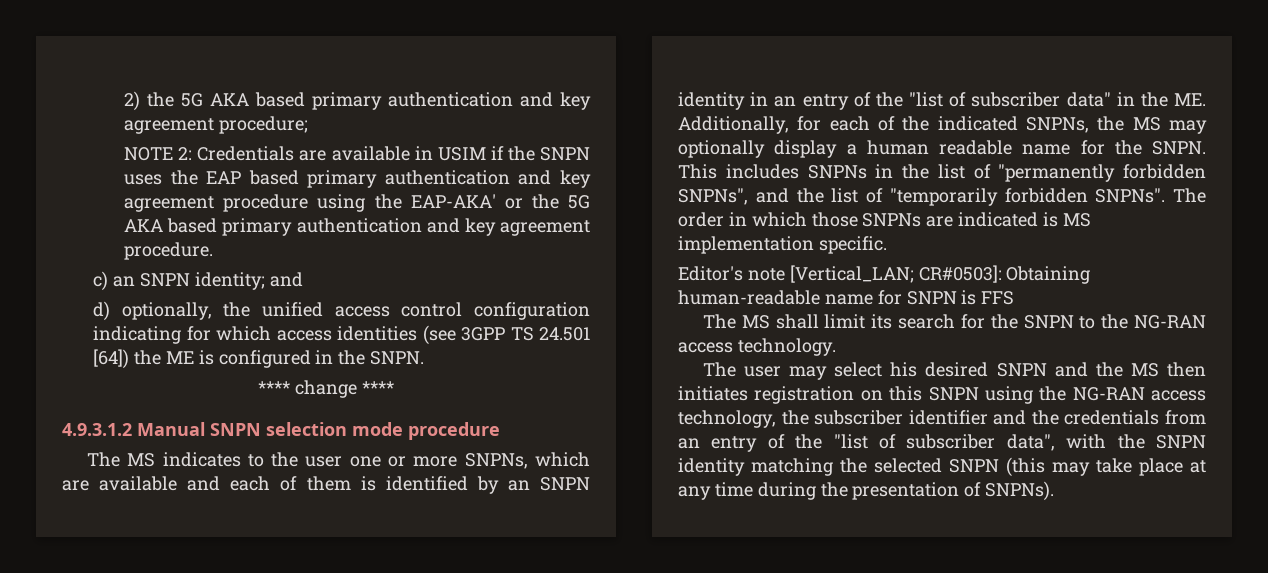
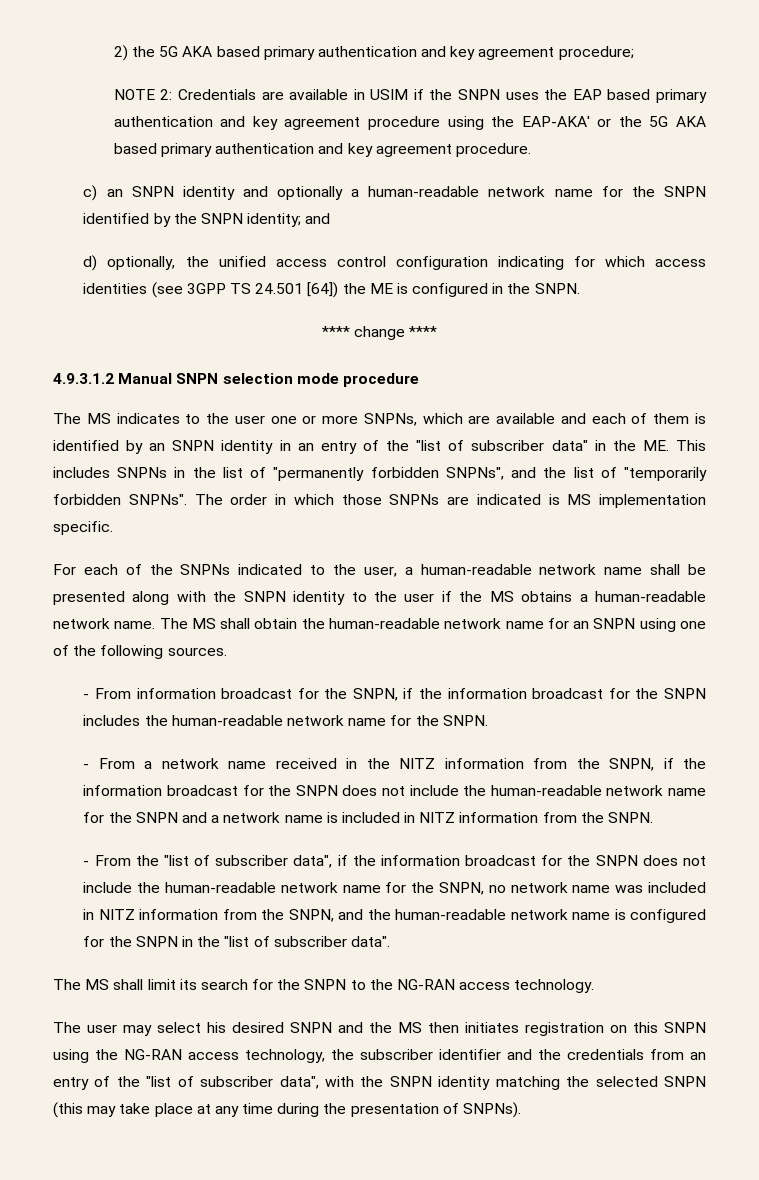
(190, 280) none -> [182,186,706,200] [83,213,243,227] identity and optionally a human-readable network name for the SNPN identified by the SNPN
[678,116,1207,134] [678,140,1206,158] Additionally, for each of the indicated SNPNs, the MS may optionally display a human readable name for the SNPN. -> (669, 445) none
[678,265,1091,284] [678,290,1015,305] Editor's note [Vertical_LAN; CR#0503]: Obtaining human-readable name for SNPN is FFS -> [53,564,706,577] [53,591,707,605] [53,618,707,632] [53,645,227,659] [83,688,707,701] [83,715,488,726] [83,758,707,771] [83,785,706,796] [83,812,653,823] [83,855,706,868] [83,882,706,895] [83,909,706,923] [83,936,390,947] For each of the SNPNs indicated to the user, a human-readable network name shall be presented along with the SNPN identity to the user if the MS obtains a human-readable network name. The MS shall obtain the human-readable network name for an SNPN using one of the following sources. // - From information broadcast for the SNPN, if the information broadcast for the SNPN includes the human-readable network name for the SNPN. // - From a network name received in the NITZ information from the SNPN, if the information broadcast for the SNPN does not include the human-readable network name for the SNPN and a network name is included in NITZ information from the SNPN. // - From the "list of subscriber data", if the information broadcast for the SNPN does not include the human-readable network name for the SNPN, no network name was included in NITZ information from the SNPN, and the human-readable network name is configured for the SNPN in the "list of subscriber data".

